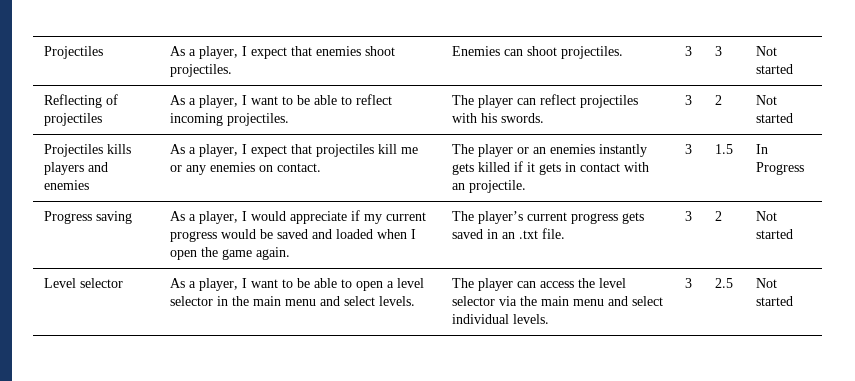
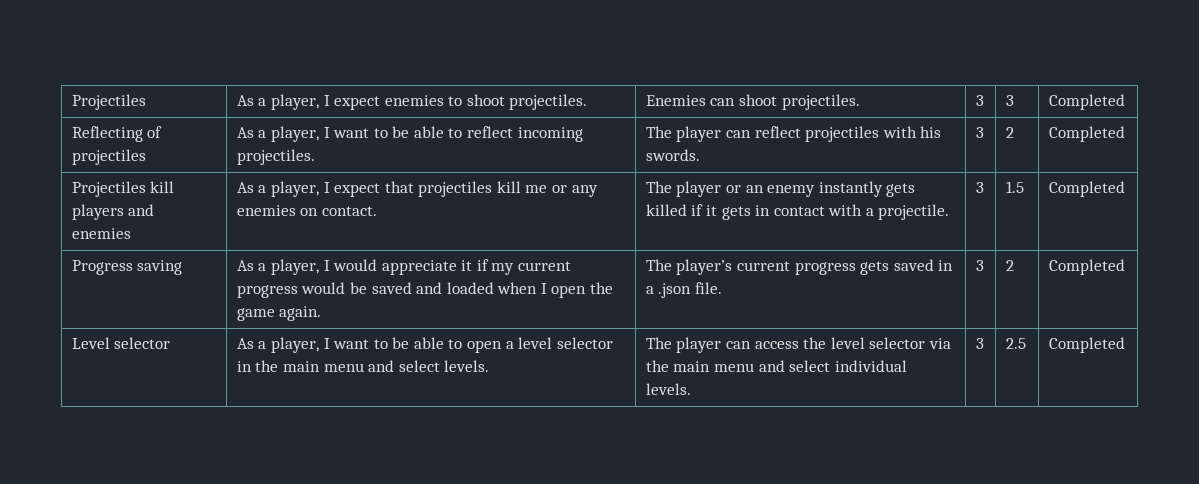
[290,46,361,56] that enemies -> [384,95,463,106] enemies to
[755,46,777,56] [755,64,793,74] Not started -> [1048,94,1125,110] Completed
[755,95,777,105] [755,113,793,123] [43,144,131,157] Not started // Projectiles kills -> [1048,126,1125,142] [71,181,175,197] Completed // Projectiles kill
[549,144,595,154] enemies -> [767,185,816,197] enemy
[451,183,465,190] an -> [865,208,874,216] a
[755,144,768,154] [755,162,804,175] In Progress -> [1048,181,1125,197] Completed
(347, 217) none -> [461,260,473,271] it
[501,230,538,239] an .txt -> [645,283,692,298] a .json
[755,211,777,221] [755,229,793,239] Not started -> [1048,259,1125,275] Completed
[755,278,777,288] [755,296,793,306] Not started -> [1048,337,1125,353] Completed

